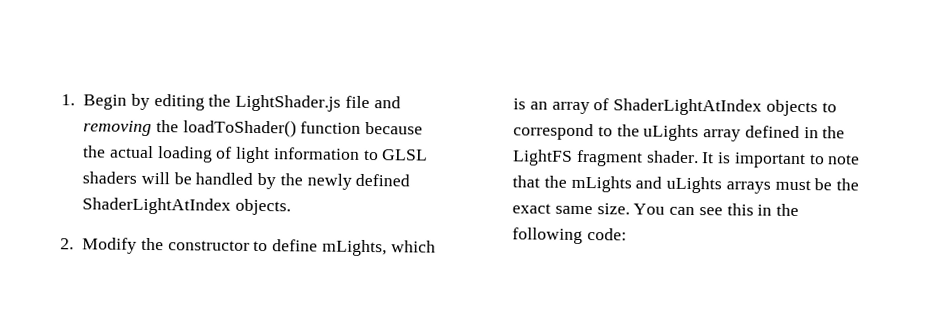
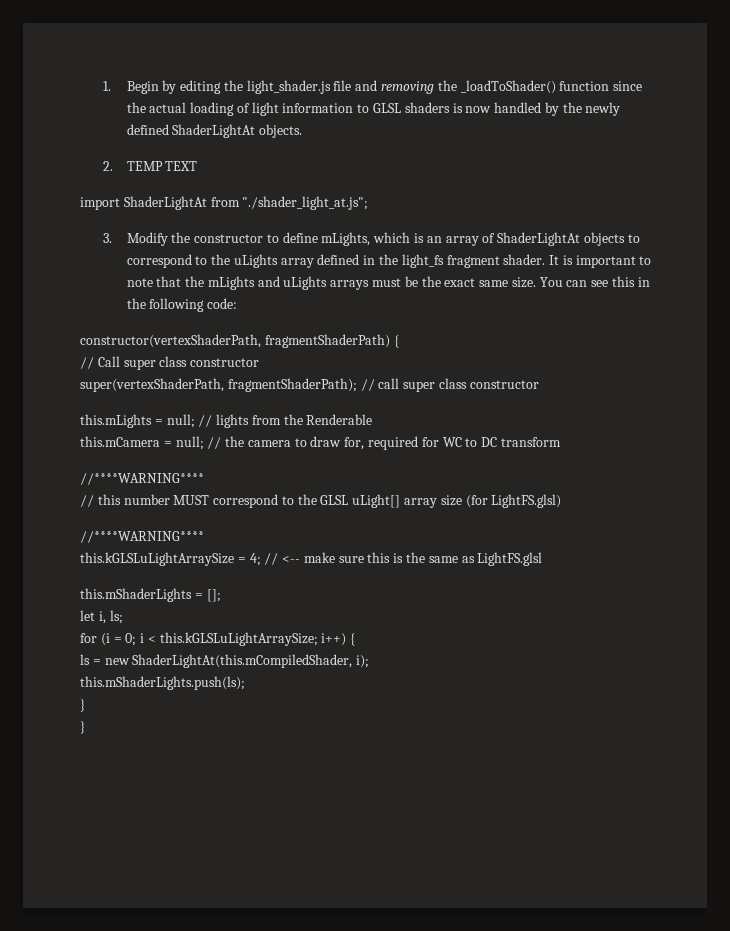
[235,94,342,112] LightShader.js -> [246,80,331,94] light_shader.js
[182,119,424,138] loadToShader() function because -> [460,80,643,94] _loadToShader() function since
[141,171,192,185] will be -> [452,103,492,113] is now
[82,197,232,215] ShaderLightAtIndex -> [172,124,256,138] ShaderLightAt
(75, 244) none -> [126,161,198,171] [80,196,369,210] [103,233,113,243] TEMP TEXT // import ShaderLightAt from "./shader_light_at.js"; // 3.
[613,98,763,116] ShaderLightAtIndex -> [497,232,581,246] ShaderLightAt
[512,149,574,166] LightFS -> [401,254,444,268] light_fs
(628, 234) none -> [80,334,399,348] [80,356,260,370] [80,378,539,392] [80,414,373,428] [80,436,561,450] [80,473,204,485] [80,494,562,508] [80,531,204,543] [80,552,543,566] [80,588,221,602] [80,610,123,624] [80,632,356,646] [80,654,370,668] [80,676,245,690] [80,699,85,712] [80,721,85,734] // constructor(vertexShaderPath, fragmentShaderPath) { // // Call super class constructor // super(vertexShaderPath, fragmentShaderPath); // call super class constructor // this.mLights = null; // lights from the Renderable // this.mCamera = null; // the camera to draw for, required for WC to DC transform // //****WARNING**** // // this number MUST correspond to the GLSL uLight[] array size (for LightFS.glsl) // //****WARNING**** // this.kGLSLuLightArraySize = 4; // <-- make sure this is the same as LightFS.glsl // this.mShaderLights = []; // let i, ls; // for (i = 0; i < this.kGLSLuLightArraySize; i++) { // ls = new ShaderLightAt(this.mCompiledShader, i); // this.mShaderLights.push(ls); // } // }

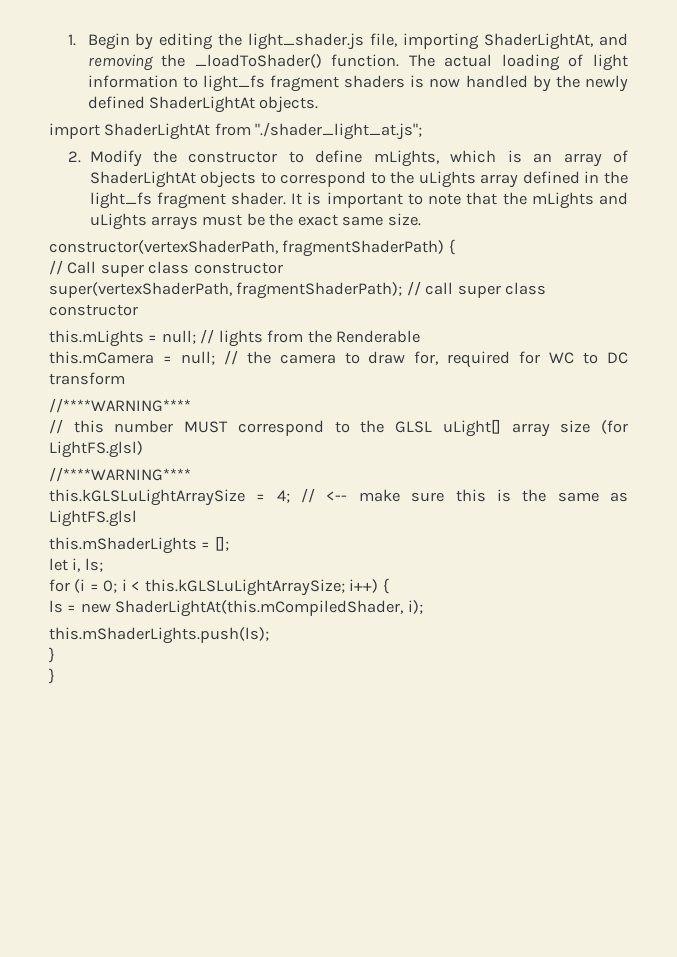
[333,80,352,91] file -> [370,33,594,50] file, importing ShaderLightAt,
[559,81,643,91] [126,102,146,113] function since the -> [331,54,435,67] function. The
[373,103,402,113] GLSL -> [202,75,339,92] light_fs fragment
[103,161,198,171] // 2. TEMP TEXT -> (319, 104) none
[103,233,113,243] 3. -> [68,151,82,163] 2.
[539,276,650,287] [126,298,238,312] You can see this in the following code: -> (421, 219) none

